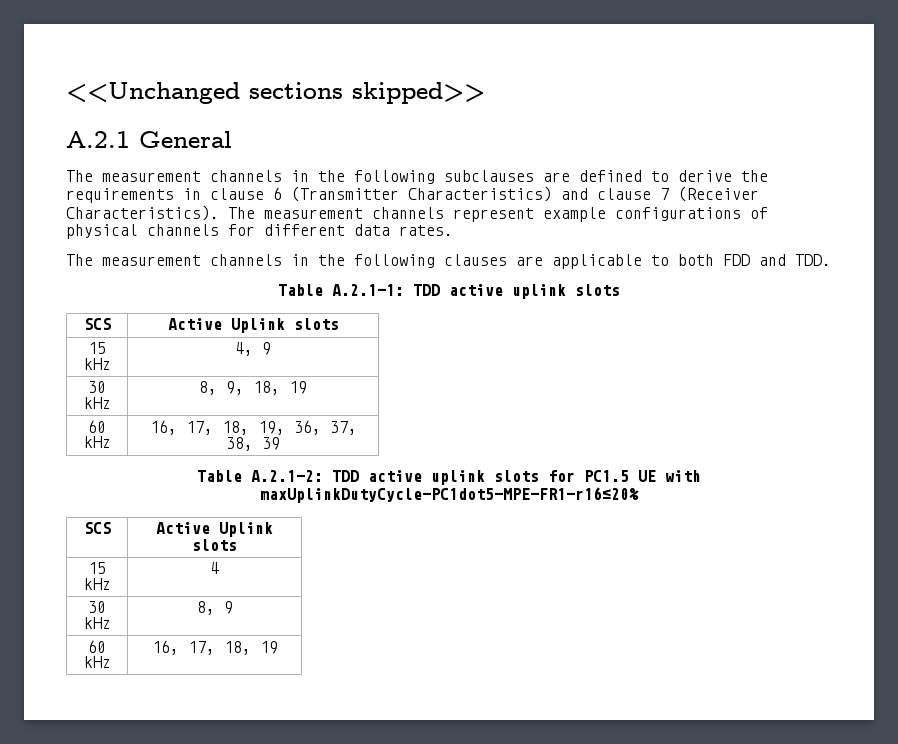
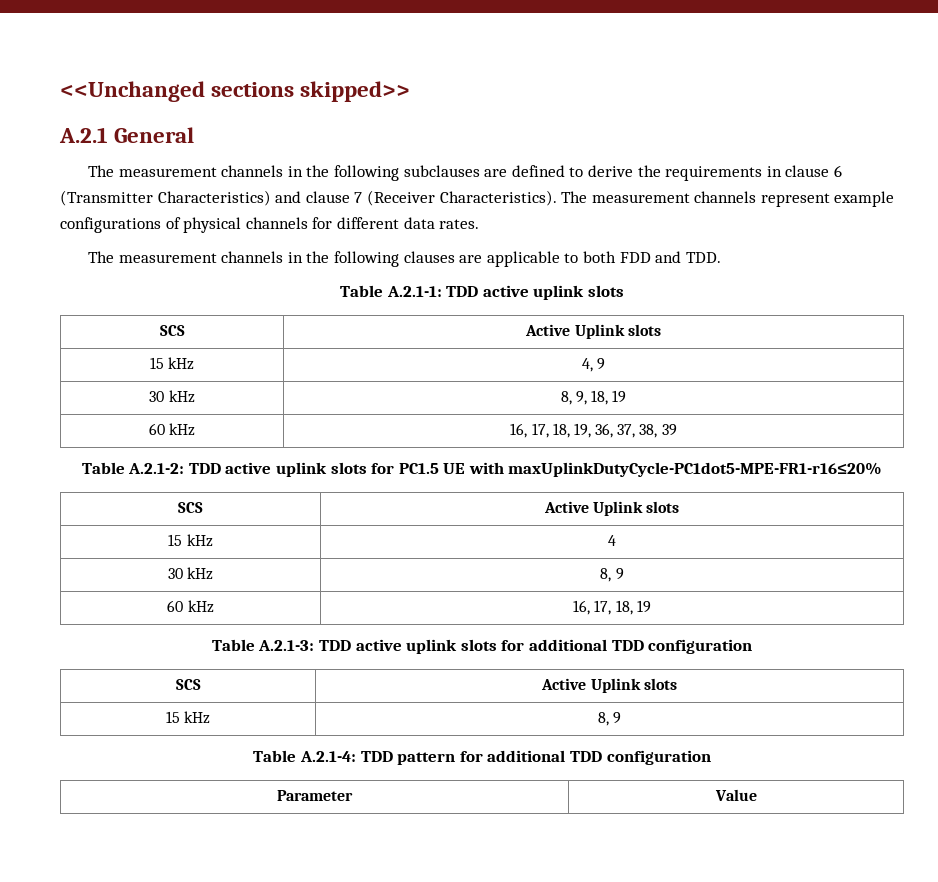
(278, 647) none -> [211,639,753,654] [175,679,201,690] [541,678,677,693] [165,711,211,724] [597,712,622,726] [253,750,711,765] [277,790,353,801] [714,789,757,801] // Table A.2.1-3: TDD active uplink slots for additional TDD configuration // SCS | Active Uplink slots // 15 kHz | 8, 9 // Table A.2.1-4: TDD pattern for additional TDD configuration // Parameter | Value

